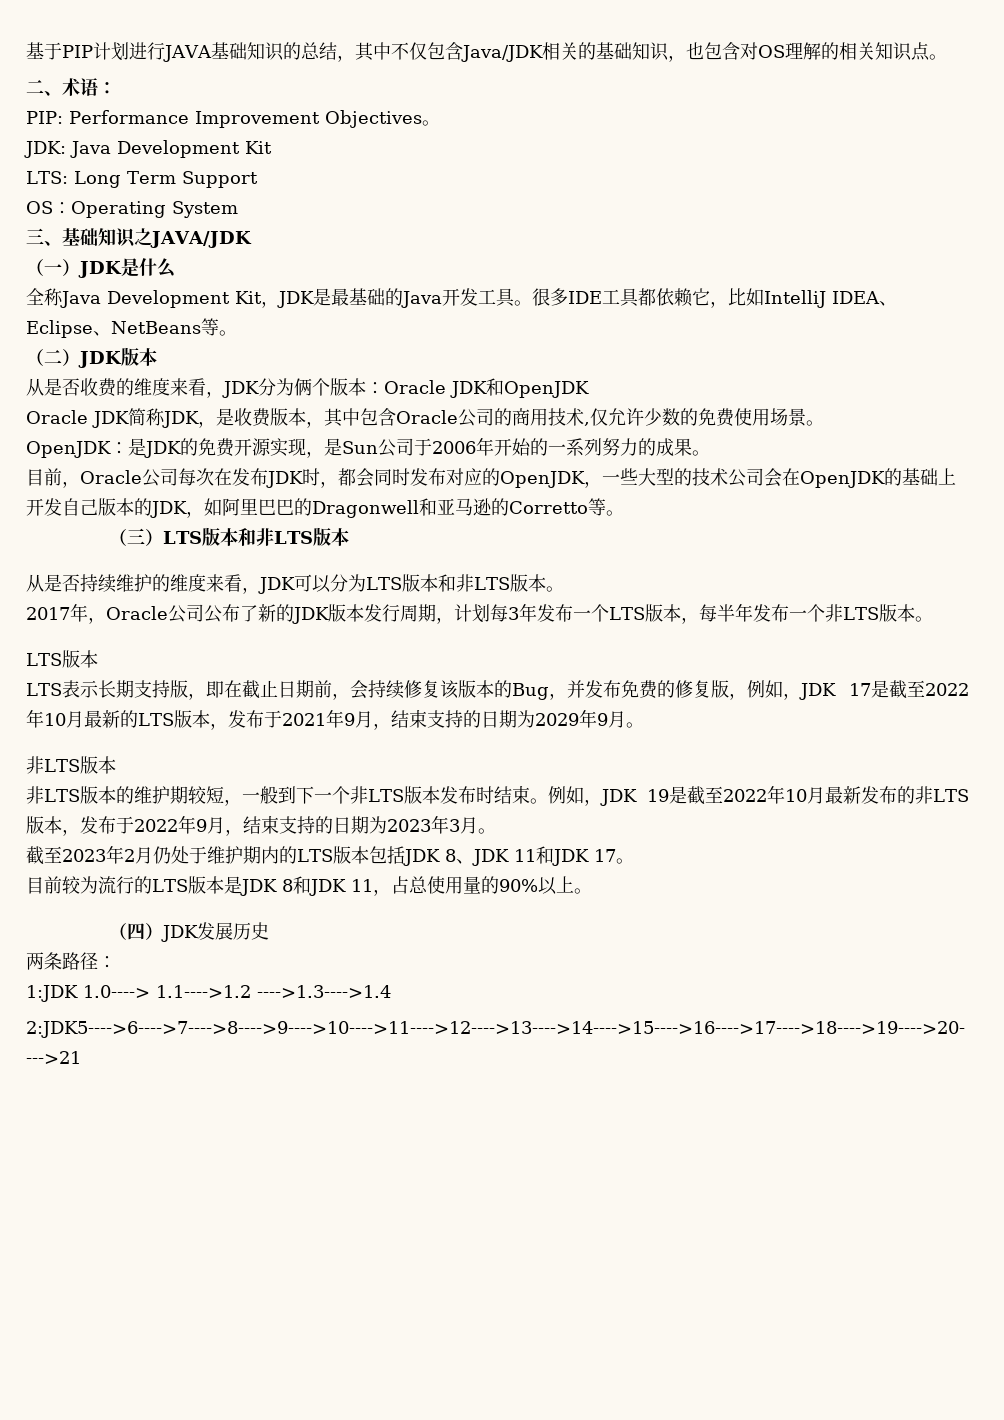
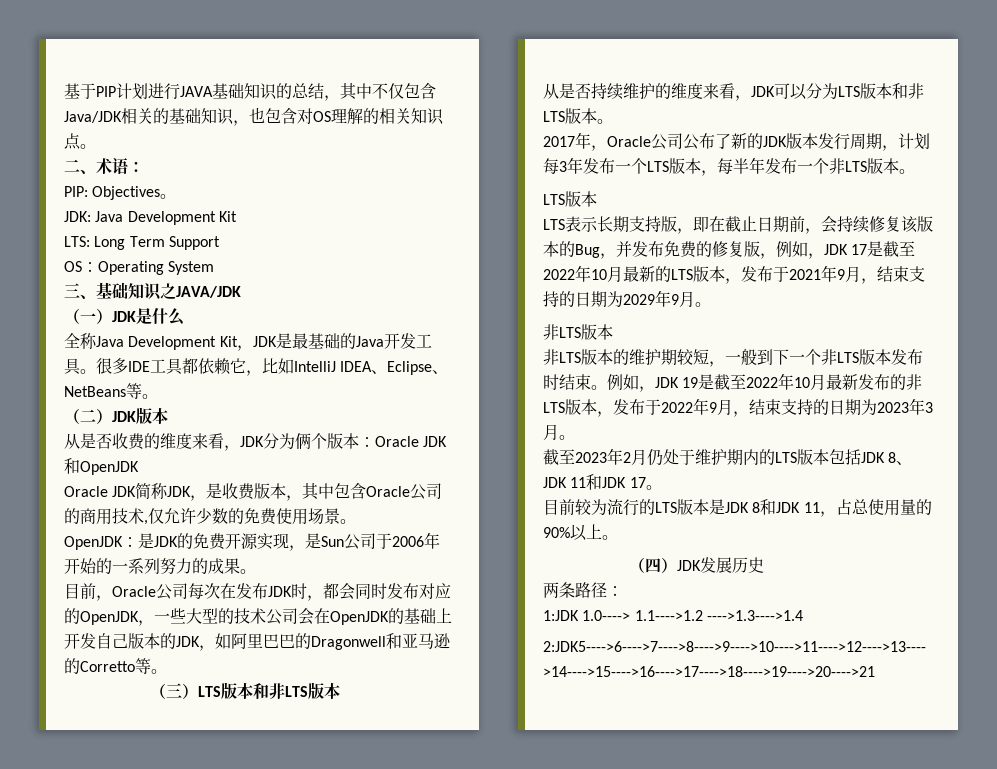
[69,110,320,128] Performance Improvement -> (88, 191) none

